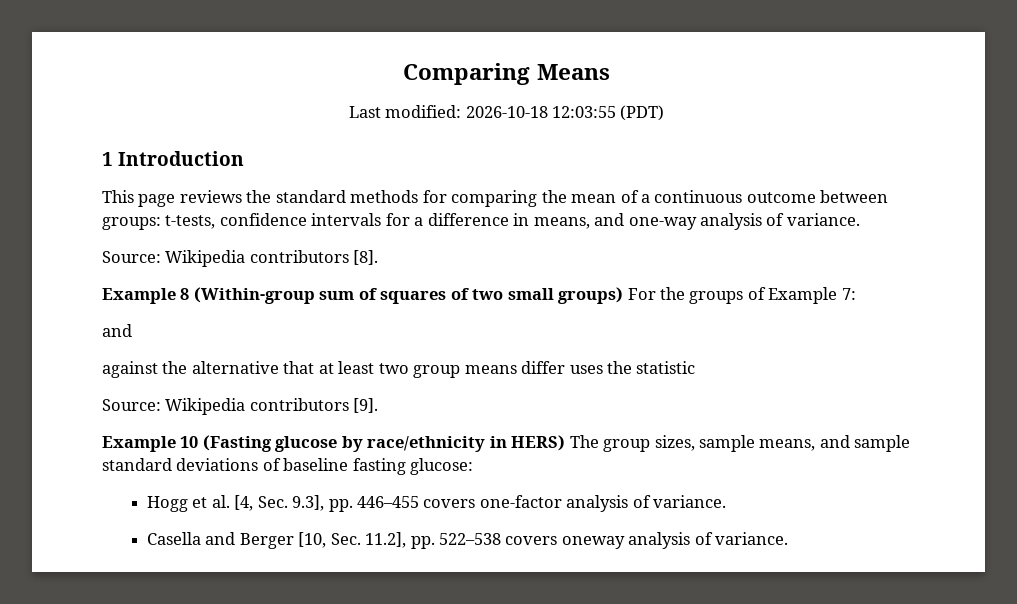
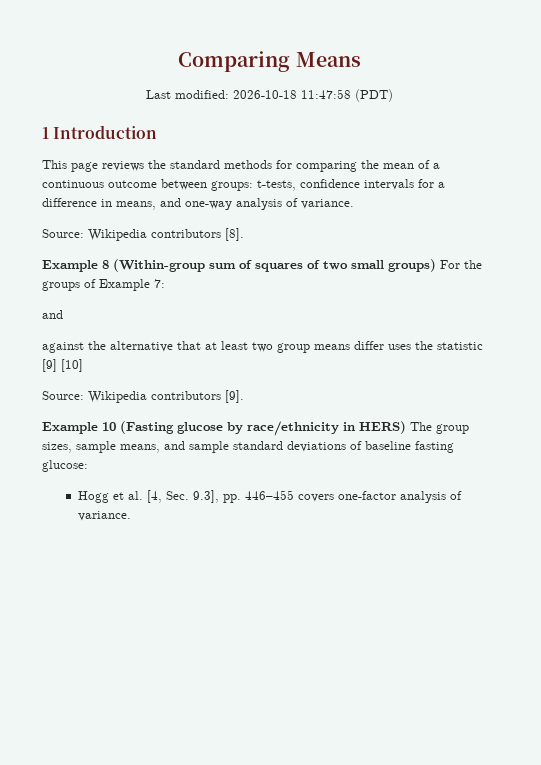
[551,106,616,118] 12:03:55 -> [301,89,351,99] 11:47:58
(696, 367) none -> [42,359,83,372] [9] [10]
[146,532,789,549] // Casella and Berger [10, Sec. 11.2], pp. 522–538 covers oneway analysis of variance. -> (132, 516) none

